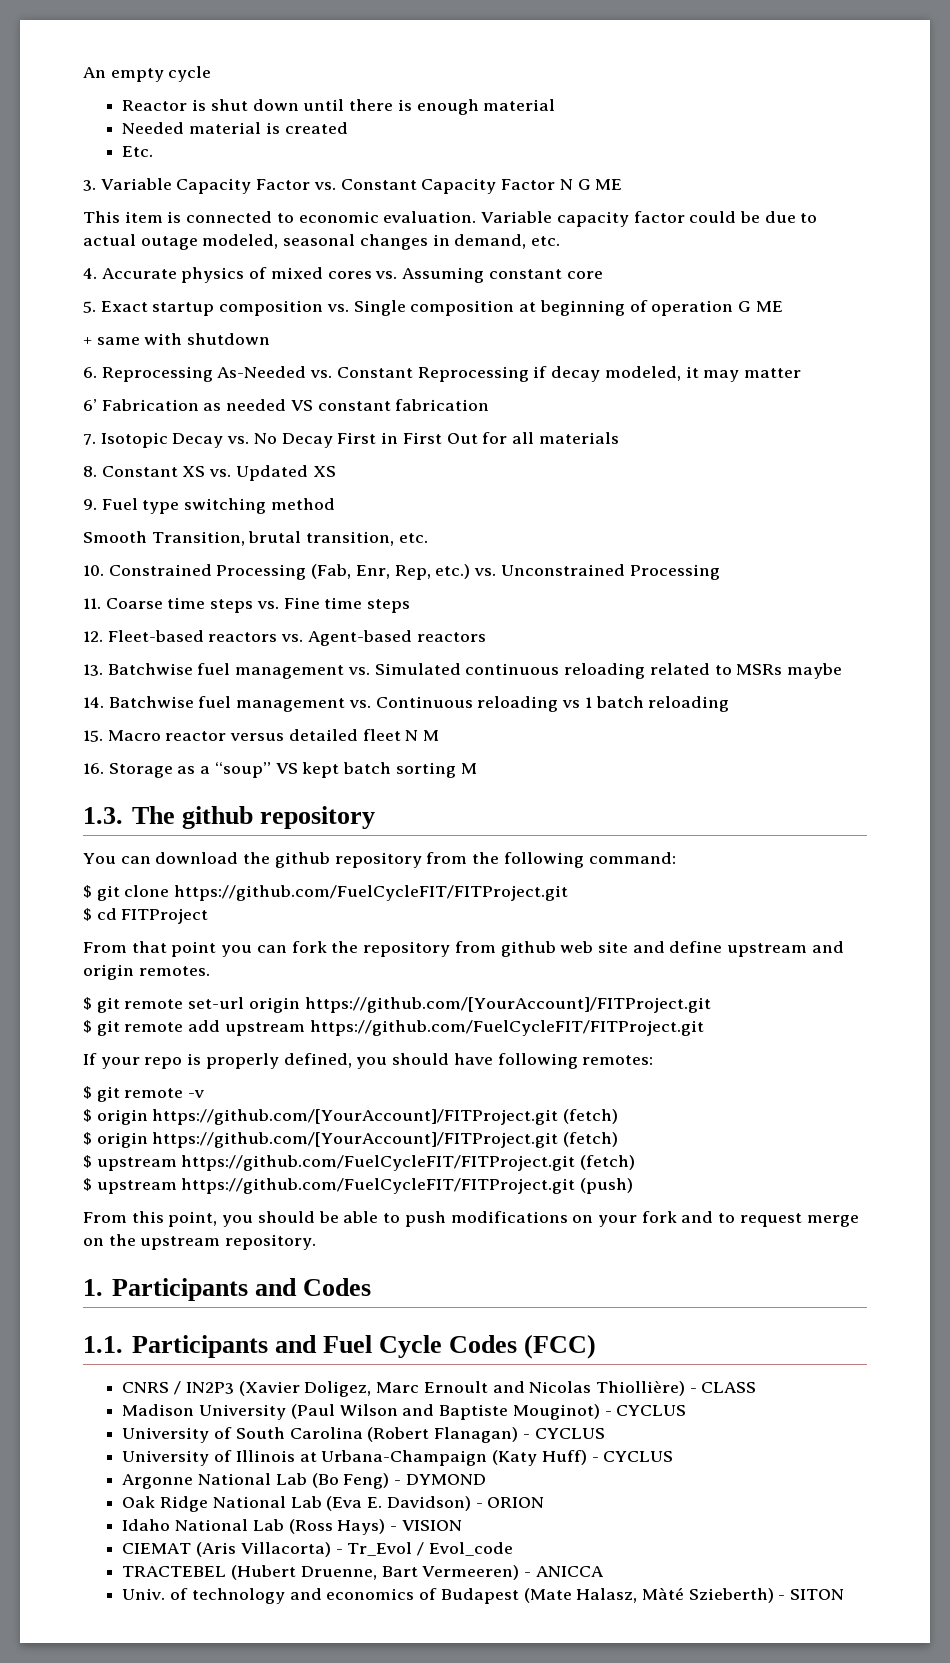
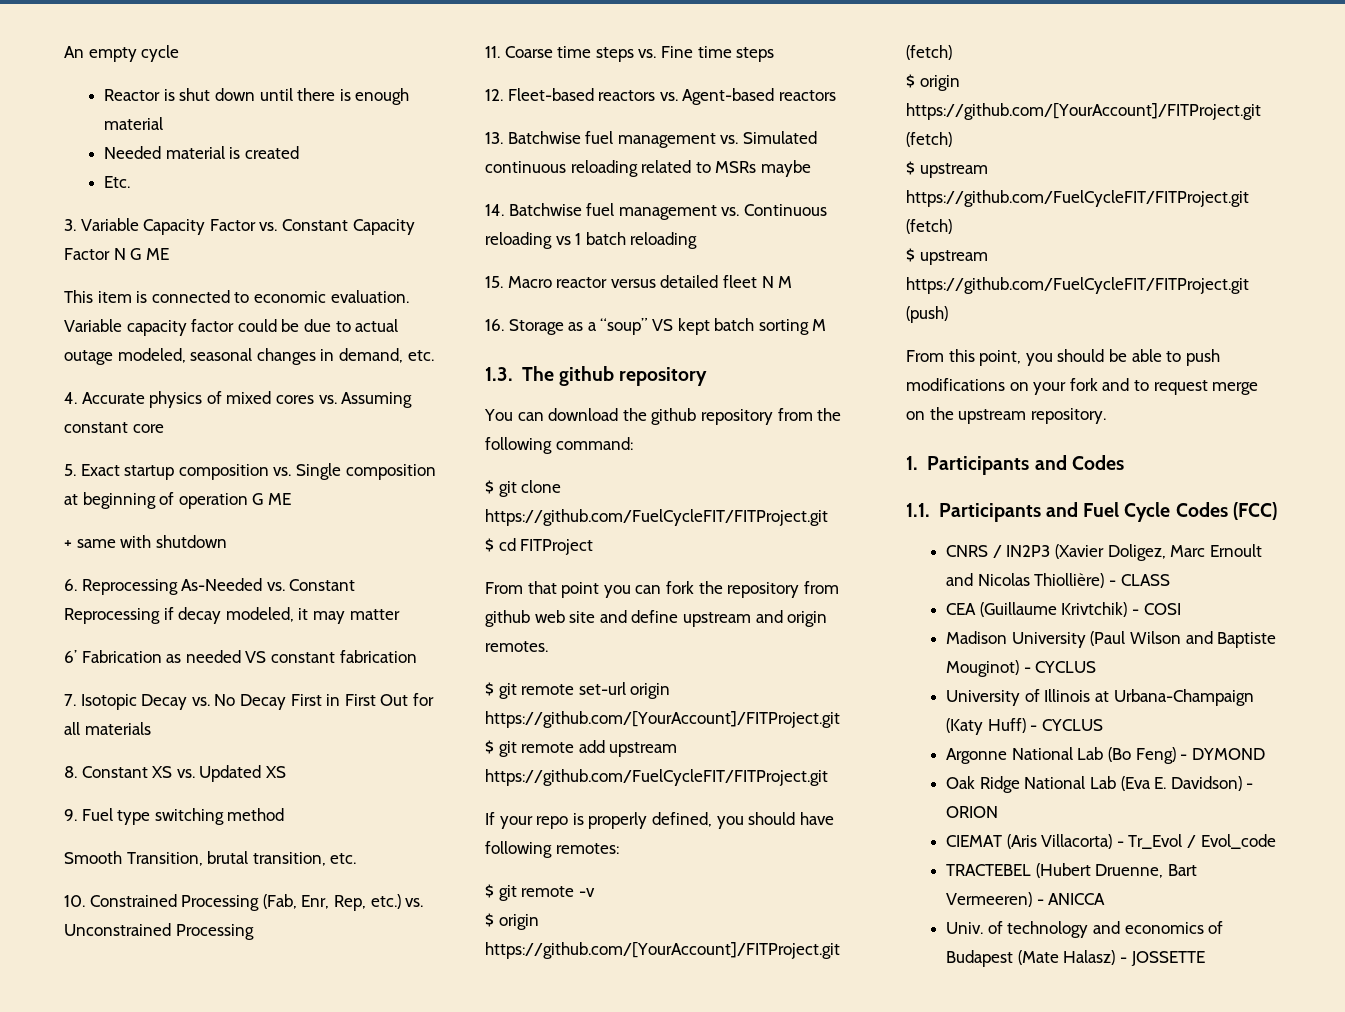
(757, 1387) none -> [946,602,1181,617] // CEA (Guillaume Krivtchik) - COSI
[122,1427,605,1443] // University of South Carolina (Robert Flanagan) - CYCLUS -> (1097, 667) none
[122,1519,462,1535] // Idaho National Lab (Ross Hays) - VISION -> (999, 812) none
[576,1587,845,1603] Halasz, Màté Szieberth) - SITON -> [1063,950,1205,966] Halasz) - JOSSETTE

